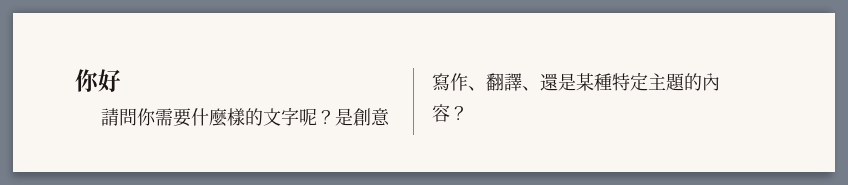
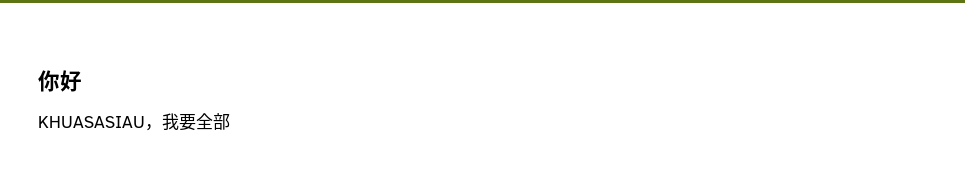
[101,107,391,127] [432,72,720,91] [432,104,468,122] 請問你需要什麼樣的文字呢？是創意寫作、翻譯、還是某種特定主題的內容？ -> [38,113,230,131] KHUASASIAU，我要全部

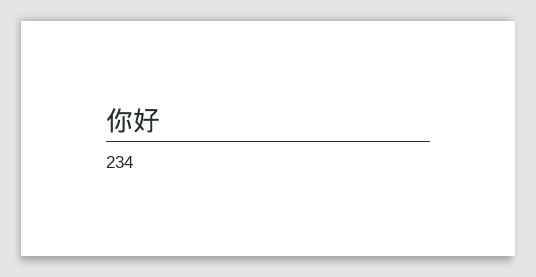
[38,113,230,131] KHUASASIAU，我要全部 -> [106,156,133,168] 234

